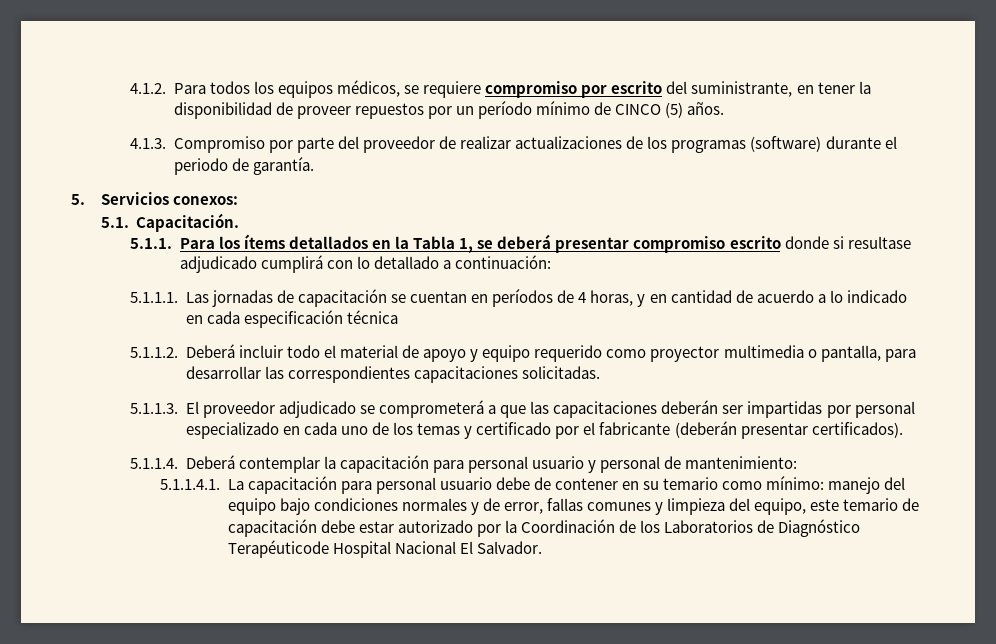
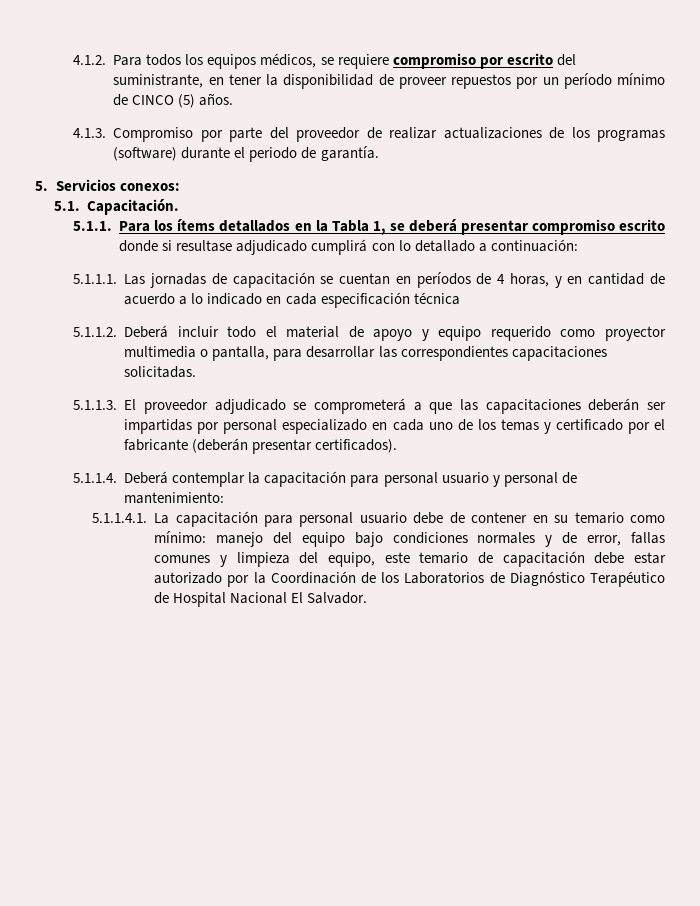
[227,540,329,558] Terapéuticode -> [589,571,665,587] [154,592,170,604] Terapéutico de

